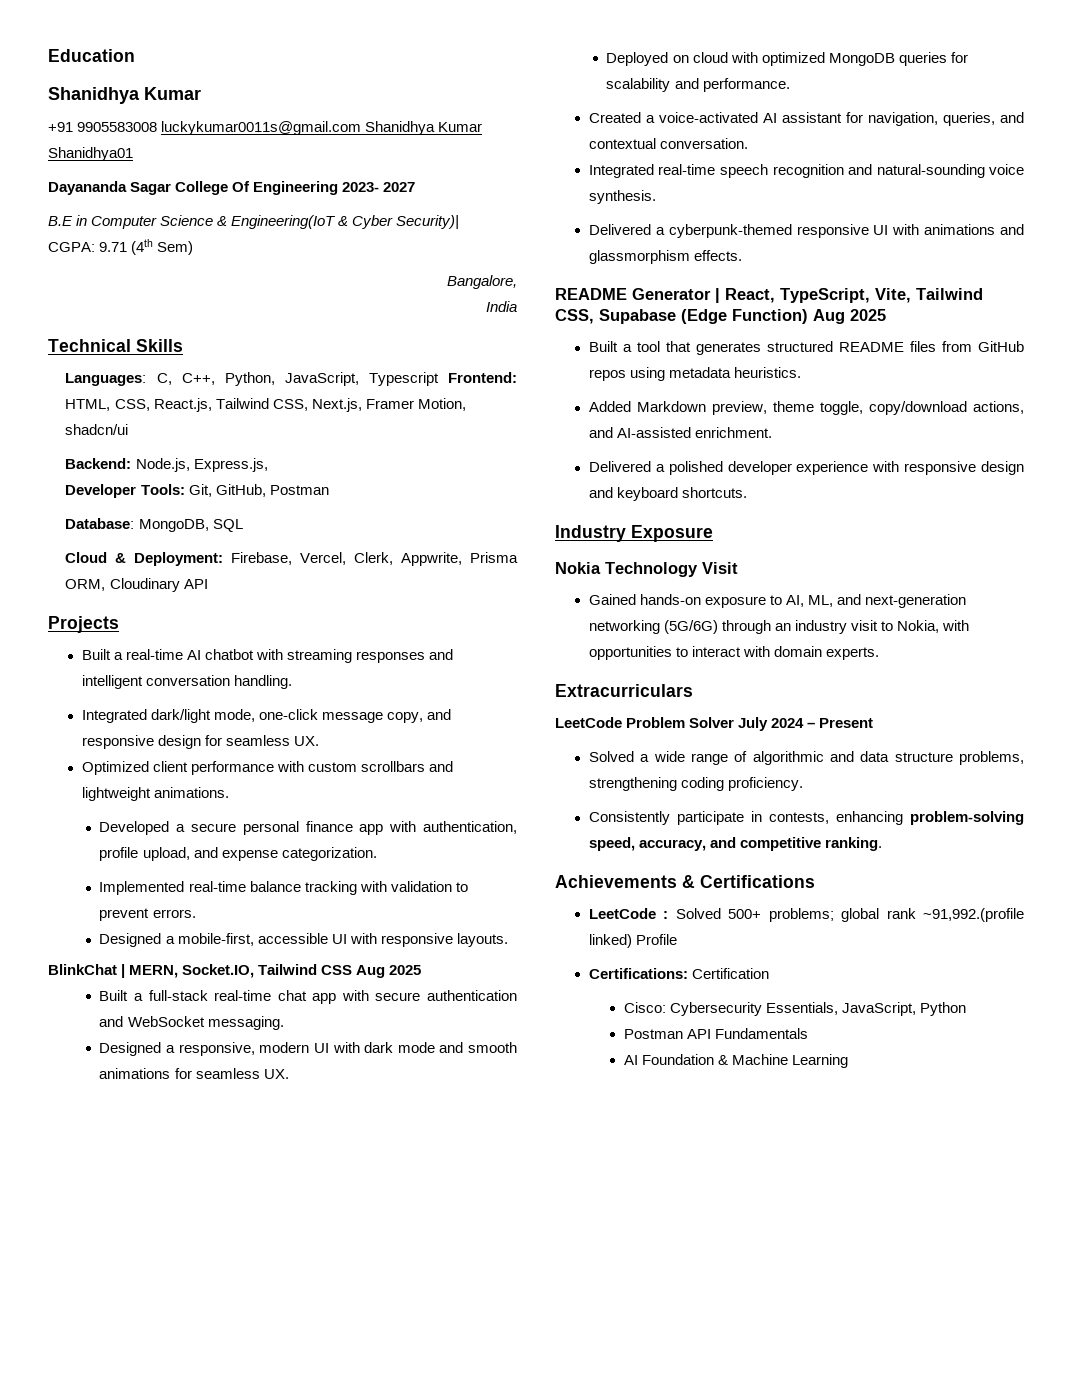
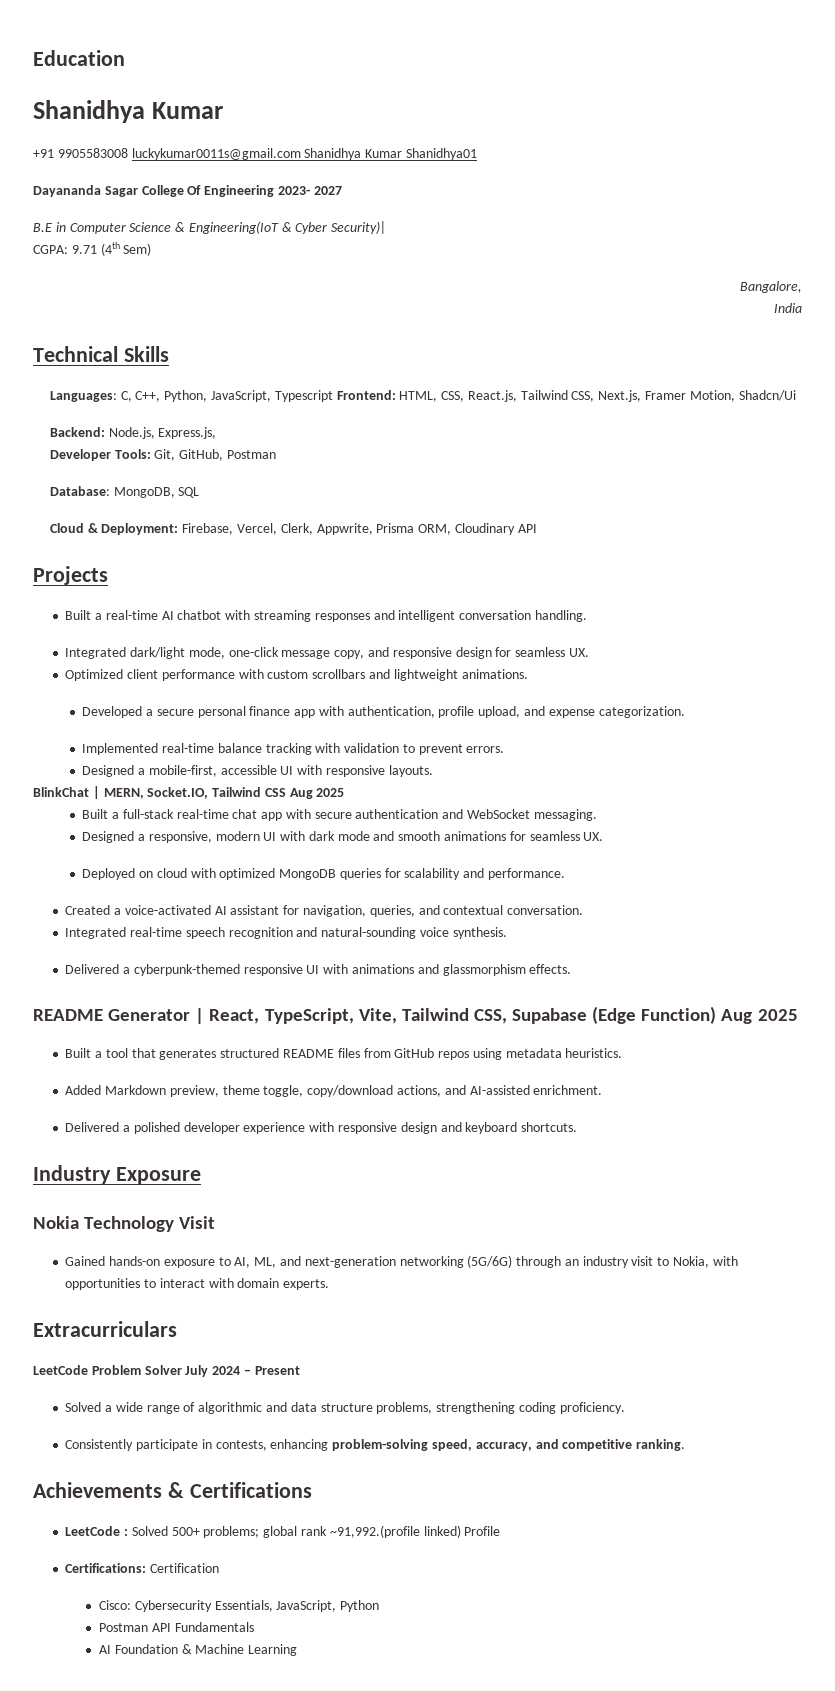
[65,424,129,435] shadcn/ui -> [738,390,796,401] Shadcn/Ui

